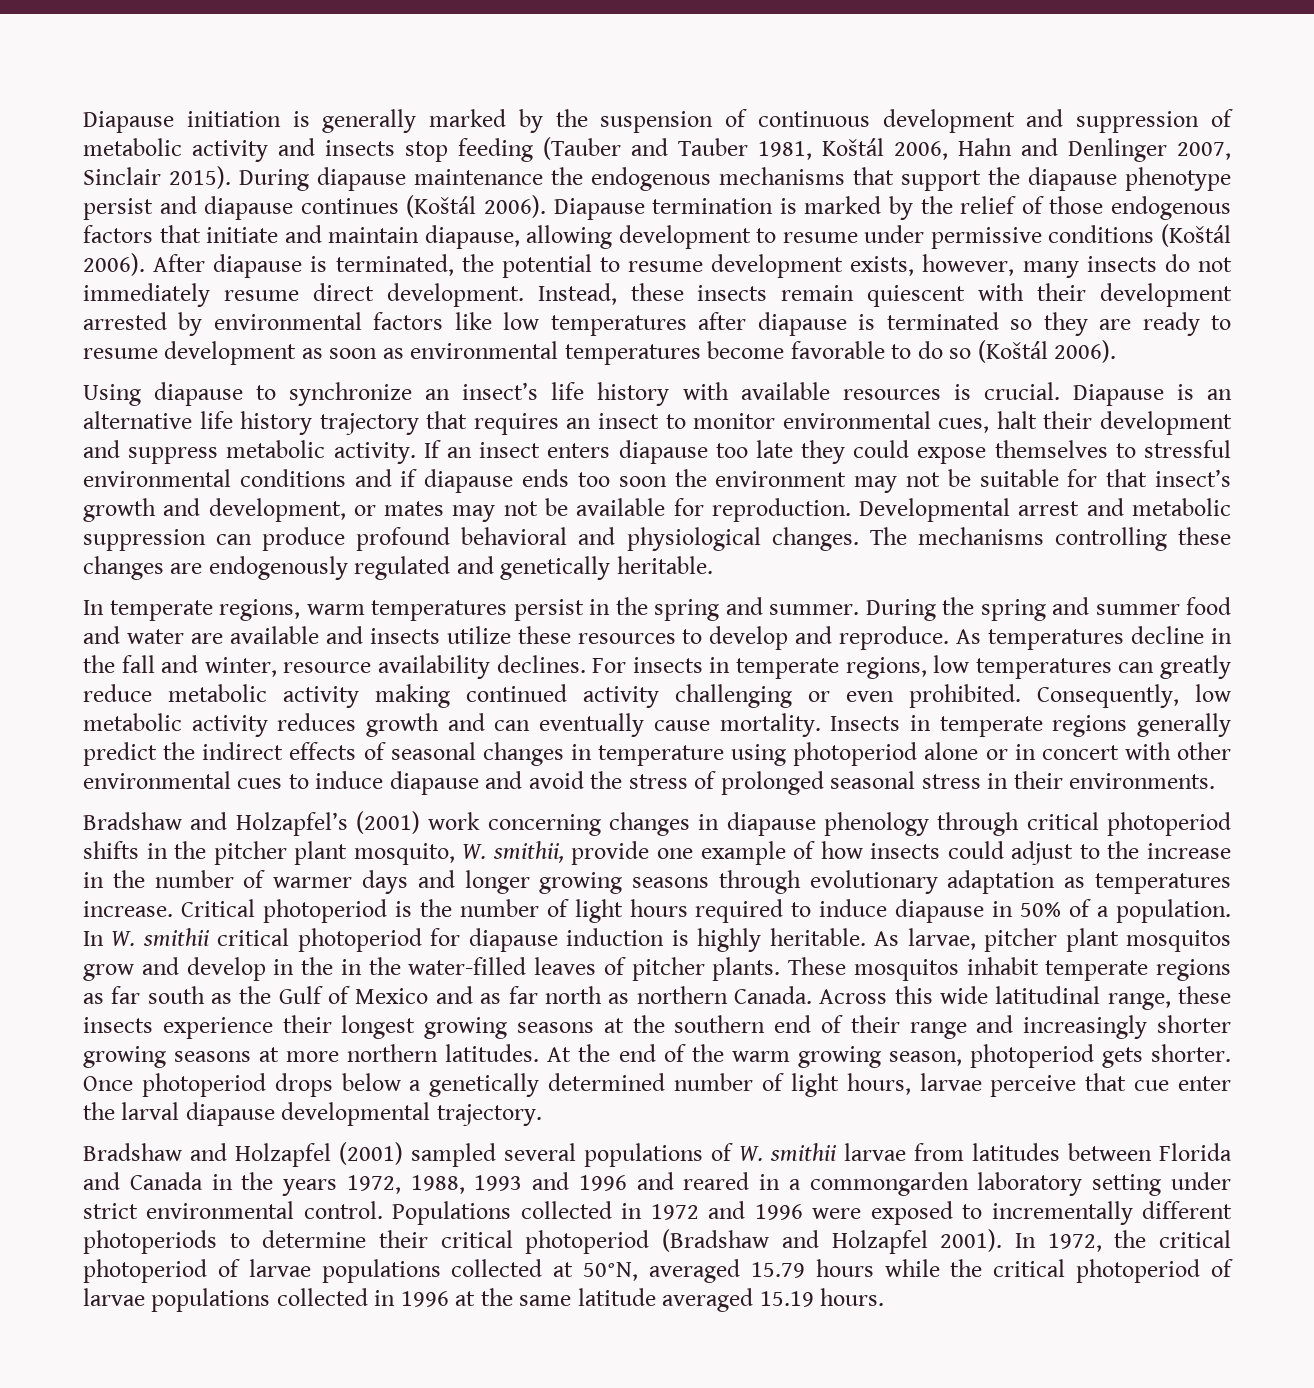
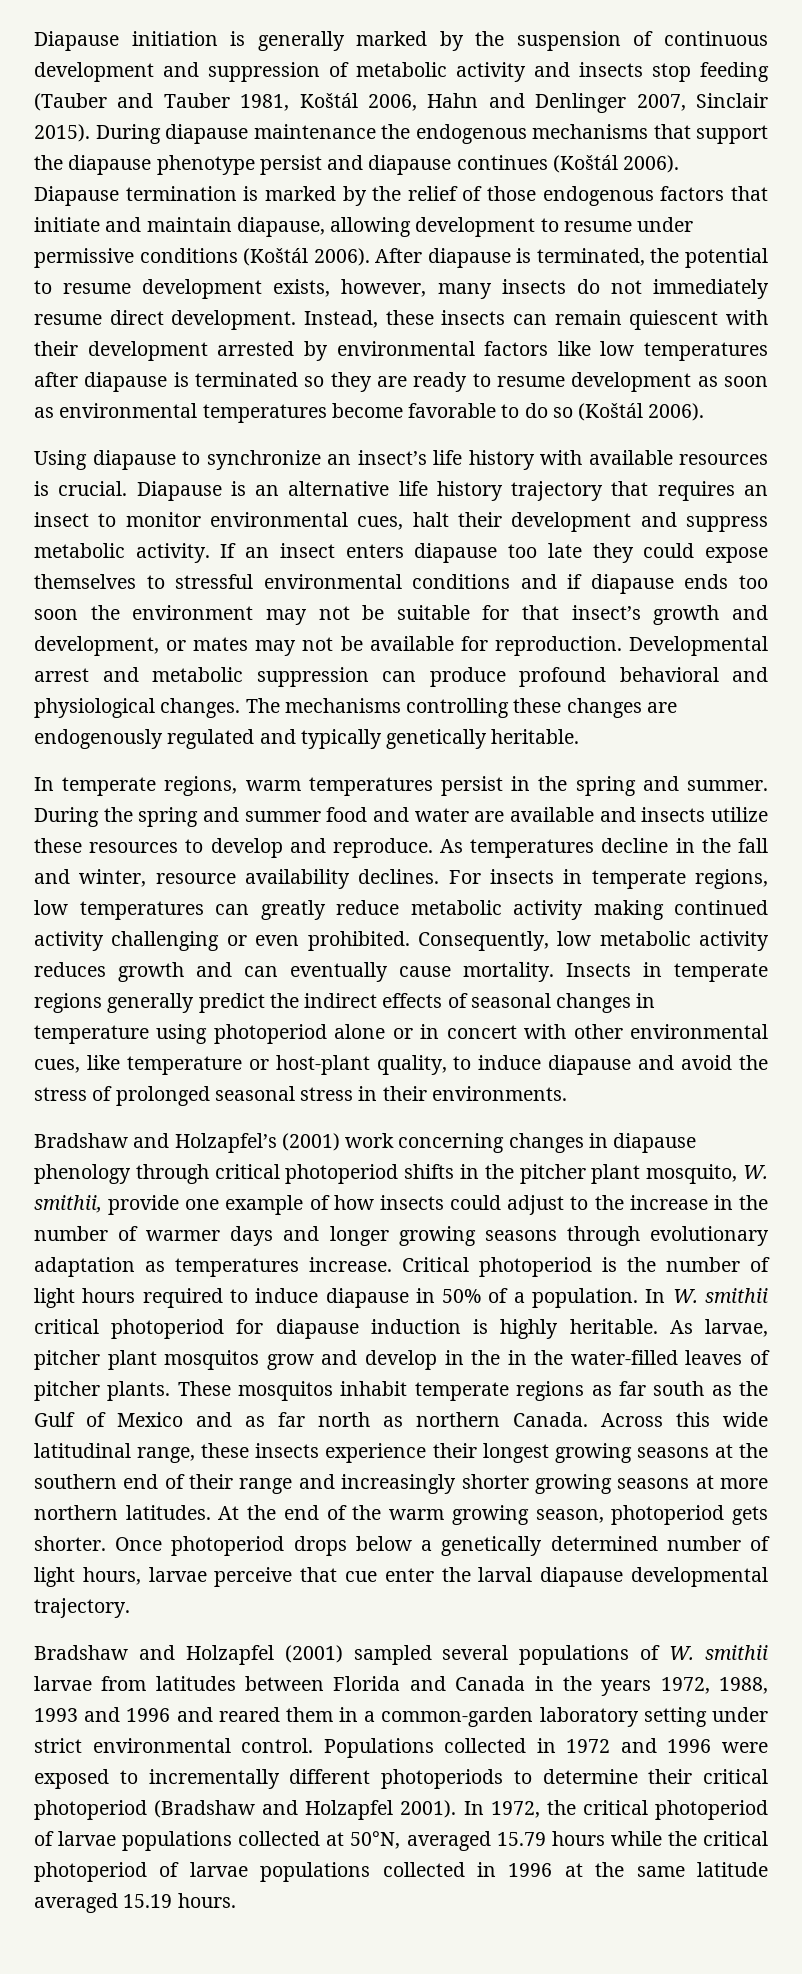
(768, 293) none -> [513,314,548,325] can
(494, 565) none -> [300,729,382,749] typically
[237,778,283,789] cues -> [34,1055,447,1075] cues, like temperature or host-plant quality,
(750, 1181) none -> [285,1707,333,1722] them
[809,1172,969,1196] commongarden -> [381,1707,534,1727] common-garden

